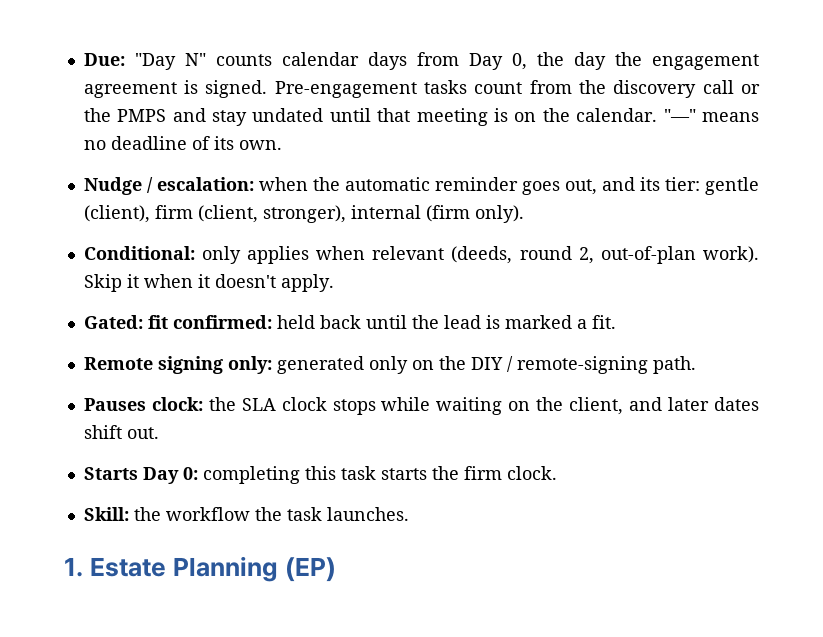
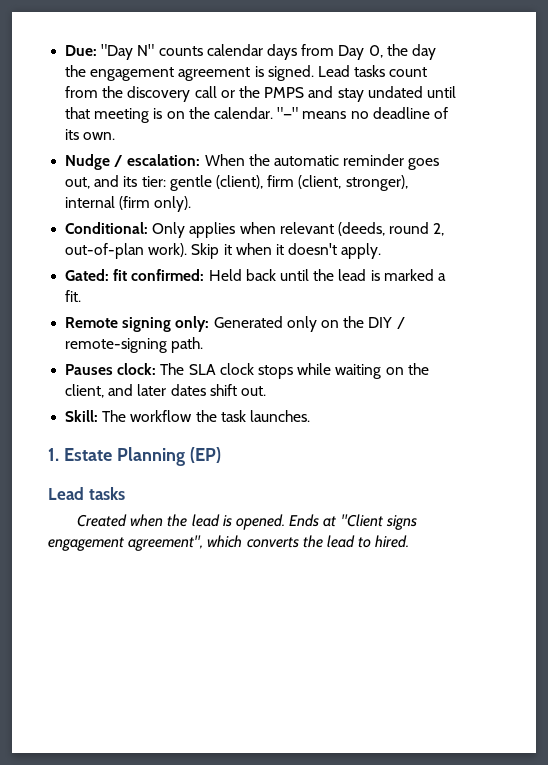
[274,81,417,98] Pre-engagement -> [317,65,350,77] Lead
[258,177,308,191] when -> [204,154,245,166] When
[201,246,241,264] only -> [152,222,186,238] Only
[276,315,315,329] held -> [208,269,242,281] Held
[276,356,364,374] generated -> [213,316,283,328] Generated
[208,397,236,411] the -> [160,363,185,375] The
[83,466,557,484] // Starts Day 0: completing this task starts the firm clock. -> (266, 391) none
[133,507,161,521] the -> [102,410,127,422] The
(336, 569) none -> [48,487,125,500] [77,514,417,530] [48,535,410,551] // Lead tasks // Created when the lead is opened. Ends at "Client signs engagement agreement", which converts the lead to hired.

